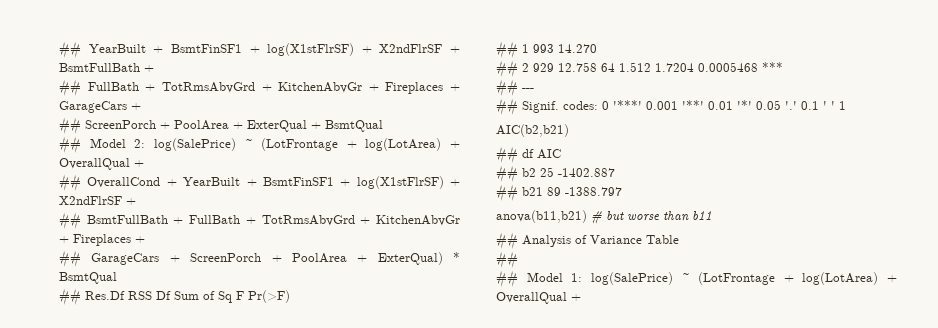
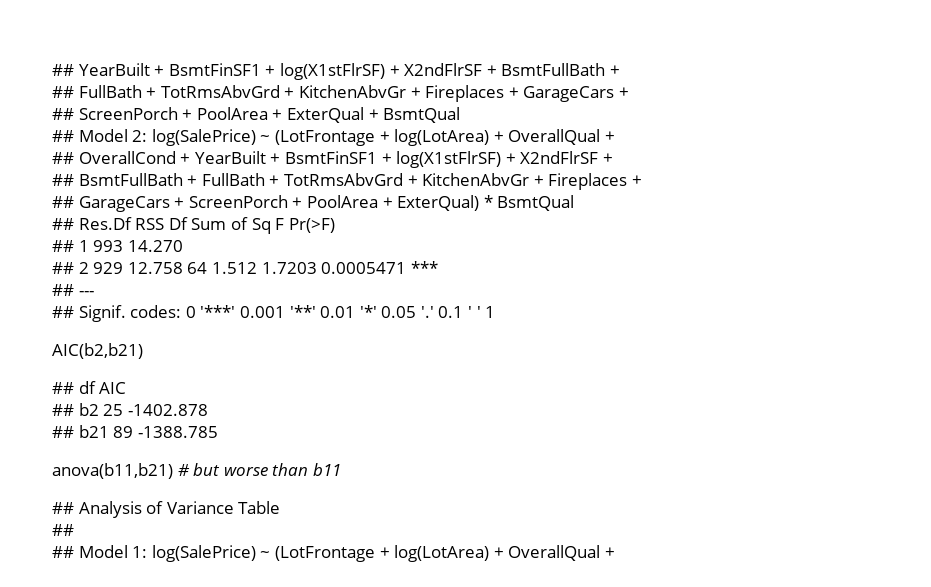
[655,62,758,72] 1.7204 0.0005468 -> [261,262,407,274] 1.7203 0.0005471
[558,168,615,177] -1402.887 -> [127,404,208,416] -1402.878
[565,187,622,196] -1388.797 -> [137,426,218,438] -1388.785

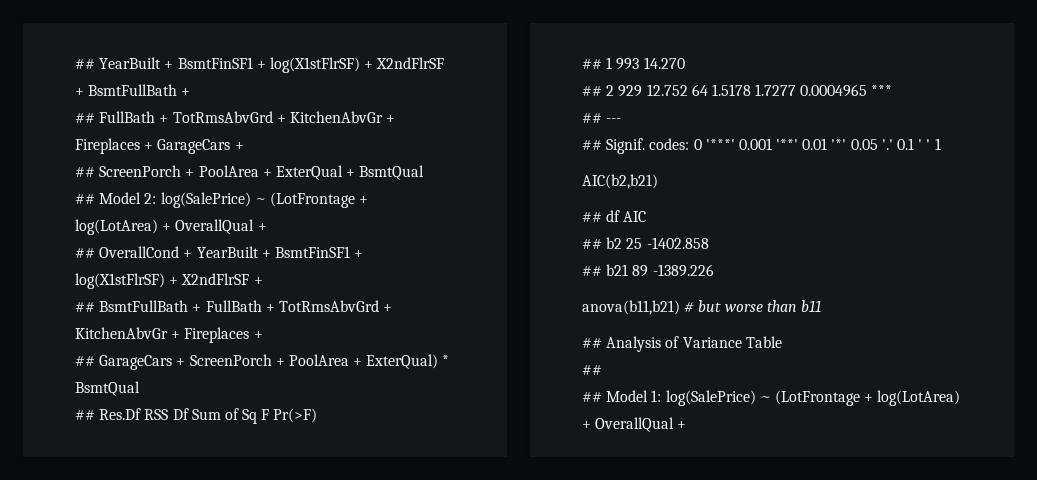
[127,262,407,274] 12.758 64 1.512 1.7203 0.0005471 -> [646,84,868,97] 12.752 64 1.5178 1.7277 0.0004965
[127,404,208,416] -1402.878 -> [646,237,709,249] -1402.858
[137,426,218,438] -1388.785 -> [652,264,714,277] -1389.226

